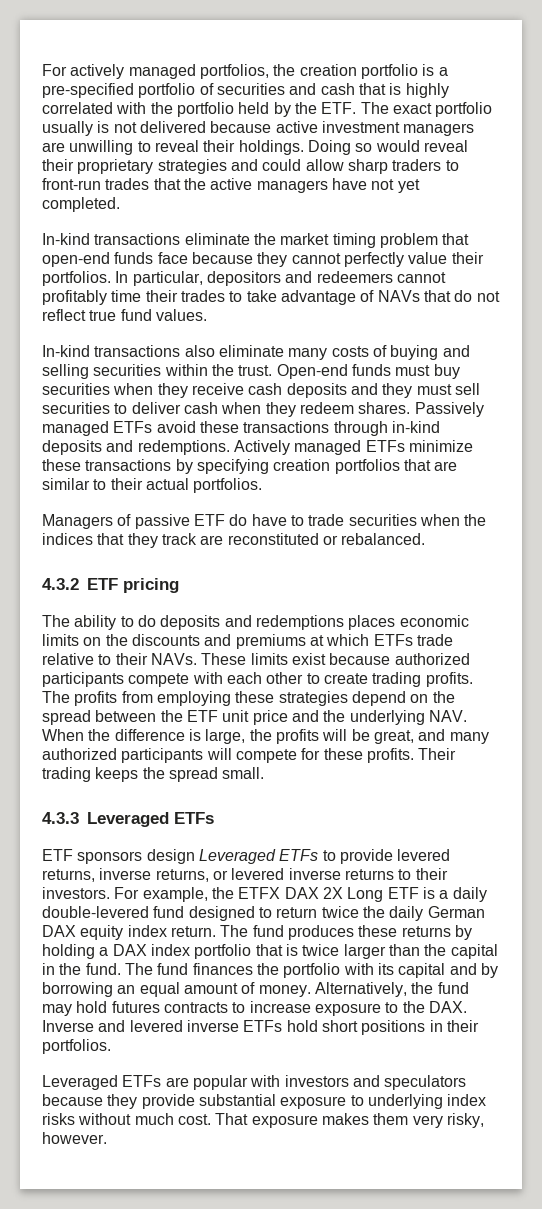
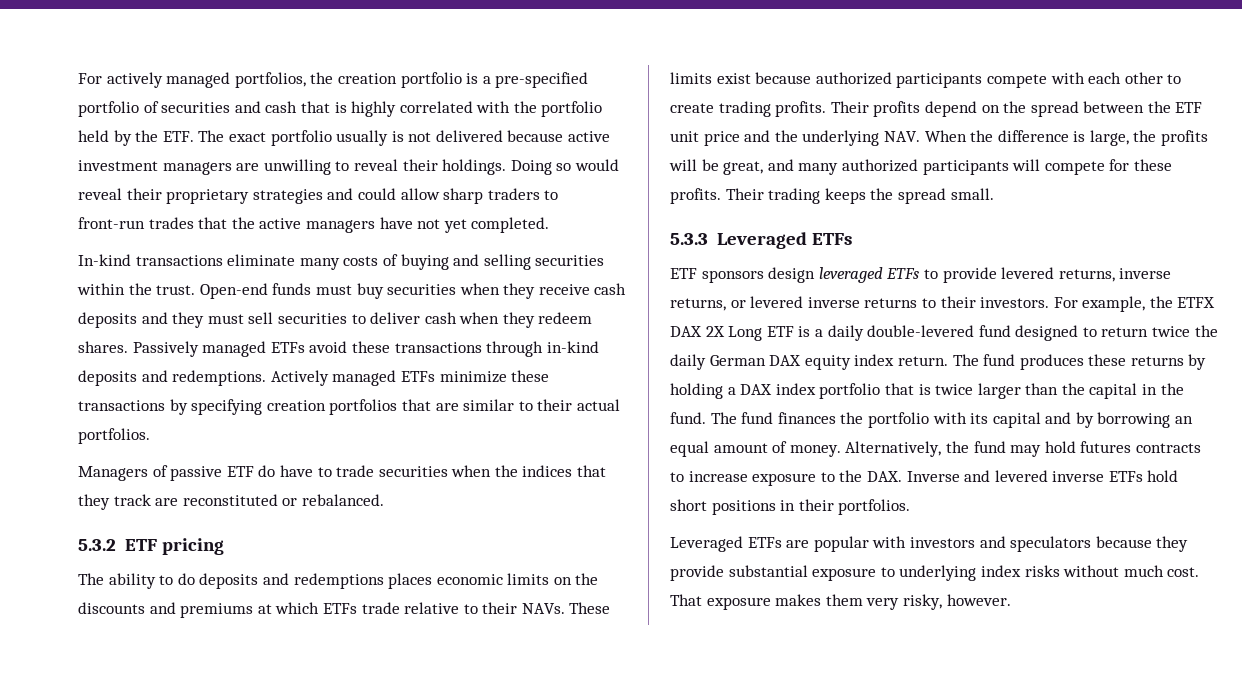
[253,233,470,248] [42,252,484,267] [42,271,446,286] [42,290,500,305] [42,309,207,321] [42,345,284,357] the market timing problem that open-end funds face because they cannot perfectly value their portfolios. In particular, depositors and redeemers cannot profitably time their trades to take advantage of NAVs that do not reflect true fund values. // In-kind transactions also eliminate -> (296, 260) none
[42,578,79,590] 4.3.2 -> [78,539,116,551] 5.3.2
[42,691,348,706] The profits from employing these strategies -> [830,101,921,117] Their profits
[42,812,79,824] 4.3.3 -> [670,233,708,245] 5.3.3
[198,849,276,864] Leveraged -> [818,267,883,283] leveraged

